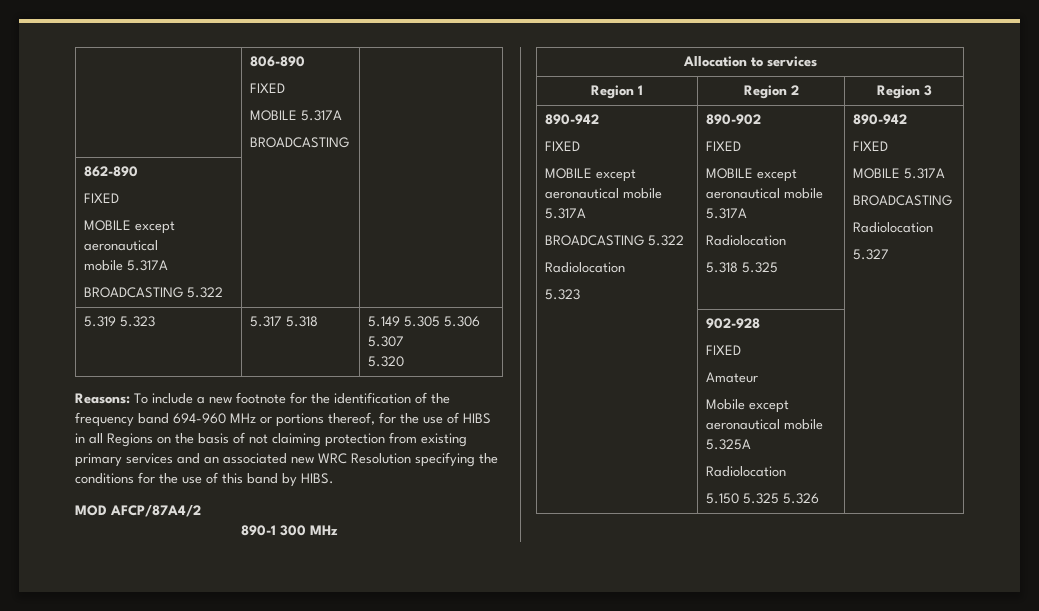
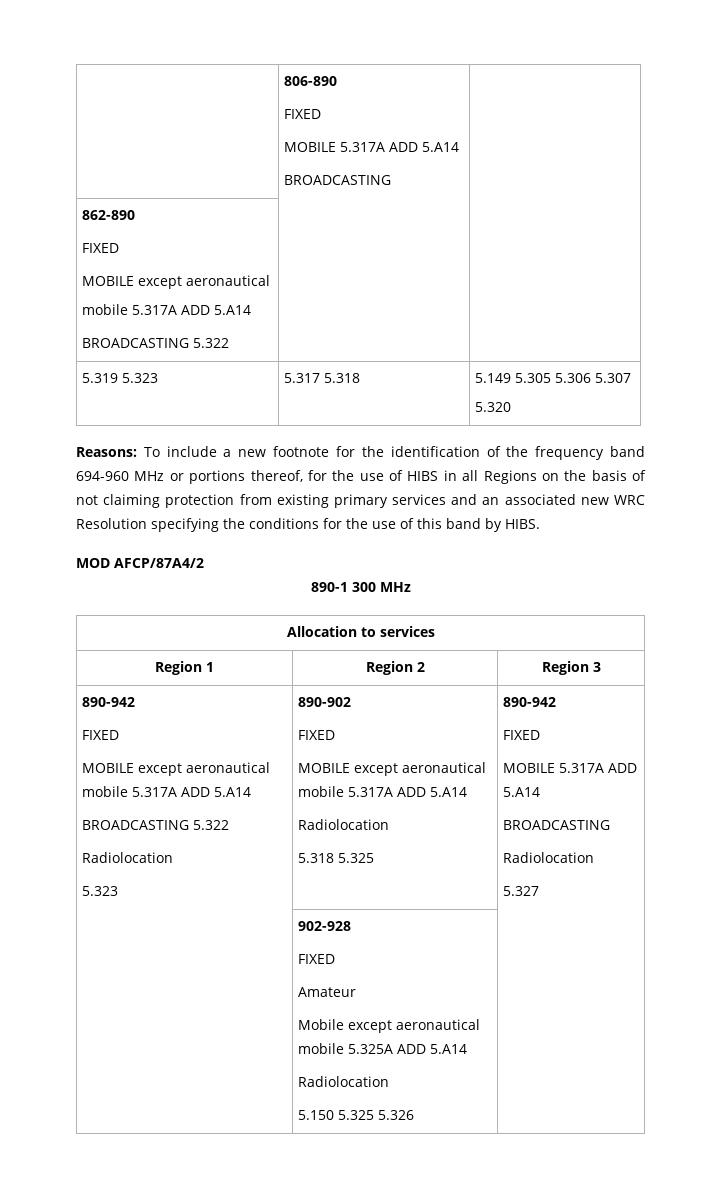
(343, 115) none -> [388,142,459,152] ADD 5.A14
(169, 265) none -> [180,305,251,315] ADD 5.A14
(587, 213) none -> [180,787,251,797] ADD 5.A14
(748, 213) none -> [396,787,467,797] ADD 5.A14
(946, 173) none -> [607,763,637,773] [502,787,540,797] ADD 5.A14
(752, 444) none -> [396,1044,467,1054] ADD 5.A14

